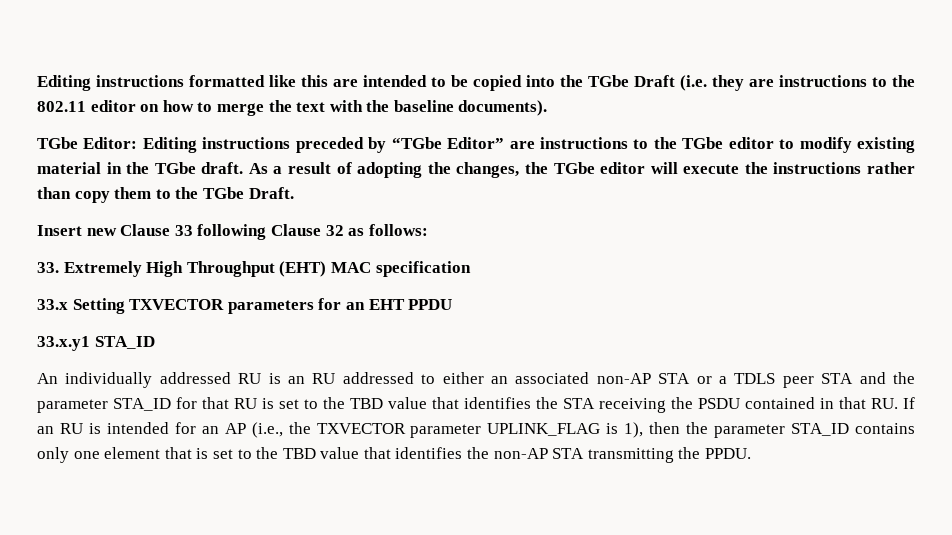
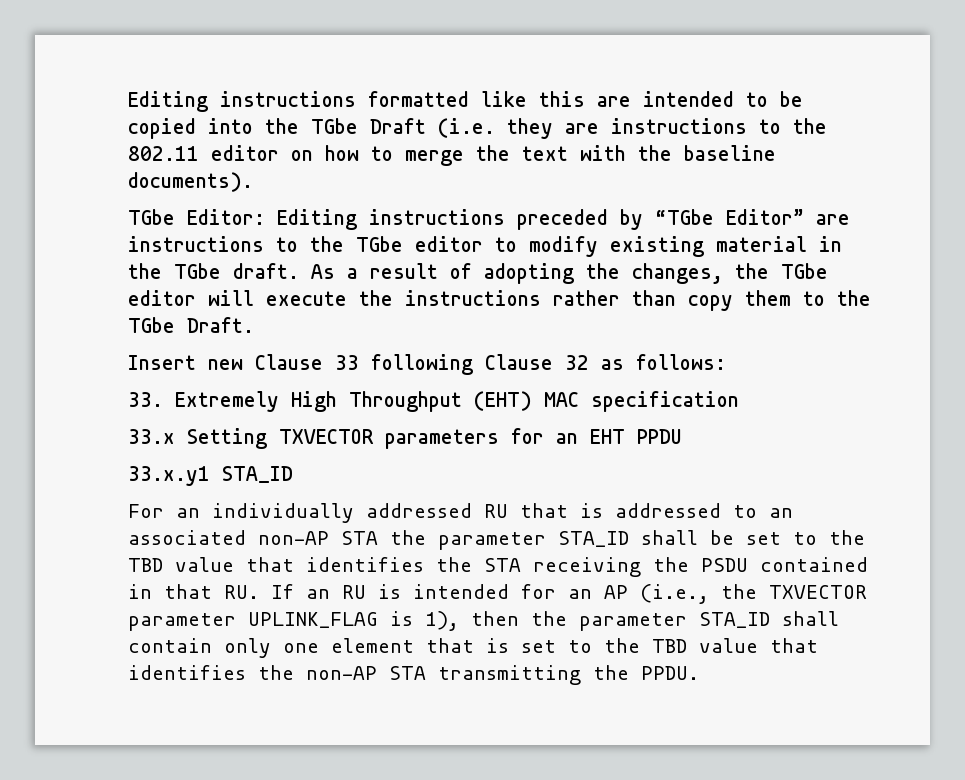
[37,373,58,384] An -> [128,504,200,518] For an
[268,373,336,384] is an RU -> [520,503,603,518] that is
[442,372,484,384] either -> (757, 511) none
[696,372,915,388] [37,397,274,413] or a TDLS peer STA and the parameter STA_ID for that RU is -> [390,530,734,550] the parameter STA_ID shall be
[855,423,916,434] contains -> [782,611,839,626] [128,638,212,653] shall contain

